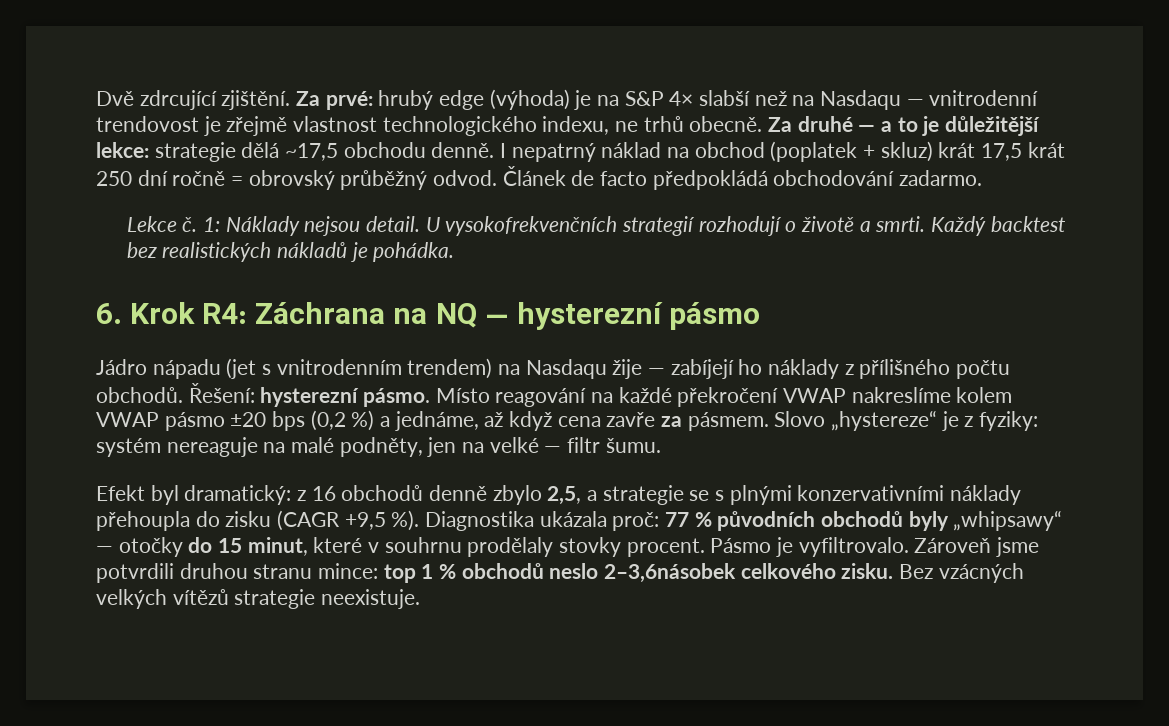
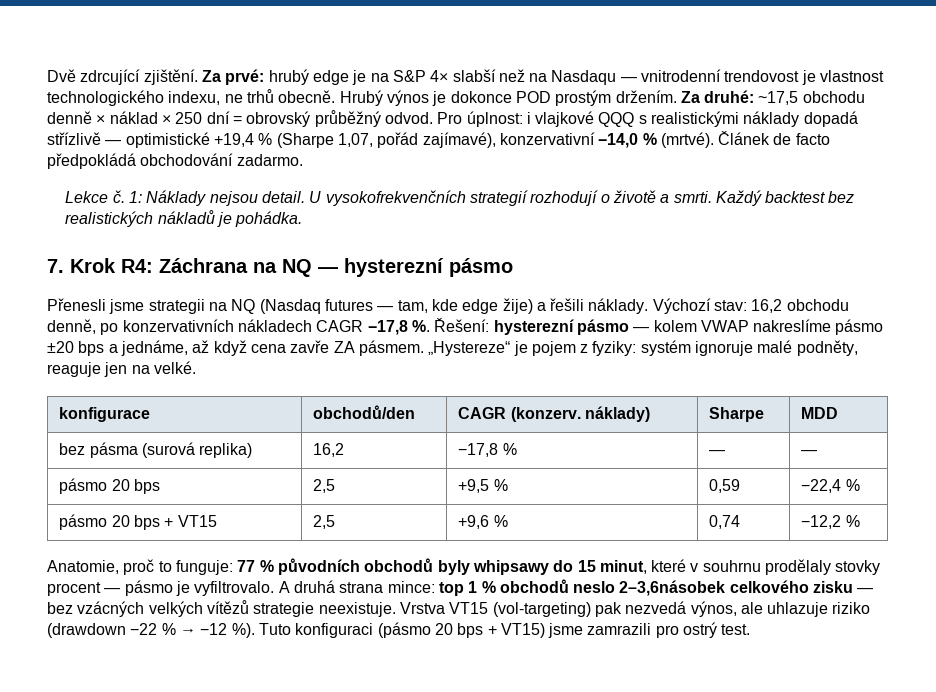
[489,89,570,110] (výhoda) -> (349, 77) none
[226,116,288,136] zřejmě -> (816, 77) none
[768,116,1041,136] [96,141,1065,162] Za druhé — a to je důležitější lekce: strategie dělá ~17,5 obchodu denně. I nepatrný náklad na obchod (poplatek + skluz) krát 17,5 krát -> [339,90,865,106] [47,111,171,124] Hrubý výnos je dokonce POD prostým držením. Za druhé: ~17,5 obchodu denně × náklad ×
[172,171,226,186] ročně -> (230, 117) none
(498, 178) none -> [437,111,858,127] [47,132,714,148] Pro úplnost: i vlajkové QQQ s realistickými náklady dopadá střízlivě — optimistické +19,4 % (Sharpe 1,07, pořád zajímavé), konzervativní −14,0 % (mrtvé).
[96,303,122,324] 6. -> [47,259,64,273] 7.
[96,358,1011,379] [96,383,1013,407] [96,412,159,427] Jádro nápadu (jet s vnitrodenním trendem) na Nasdaqu žije — zabíjejí ho náklady z přílišného počtu obchodů. Řešení: hysterezní pásmo. Místo reagování na každé překročení VWAP nakreslíme kolem VWAP -> [47,298,849,314] [47,318,832,335] Přenesli jsme strategii na NQ (Nasdaq futures — tam, kde edge žije) a řešili náklady. Výchozí stav: 16,2 obchodu denně, po konzervativních nákladech CAGR −17,8 %. Řešení: hysterezní pásmo — kolem VWAP nakreslíme
[310,410,375,431] (0,2 %) -> (105, 348) none
[661,410,959,431] za pásmem. Slovo „hystereze“ je -> [333,340,576,356] ZA pásmem. „Hystereze“ je pojem
[166,437,286,457] nereaguje na -> [695,341,754,356] ignoruje
(423, 447) none -> [47,362,101,377] reaguje
[489,437,661,453] [96,485,1022,505] [96,510,660,531] velké — filtr šumu. // Efekt byl dramatický: z 16 obchodů denně zbylo 2,5, a strategie se s plnými konzervativními náklady přehoupla do zisku (CAGR +9,5 %). Diagnostika ukázala proč: -> [153,361,196,374] [59,407,151,422] [313,405,416,419] [458,406,650,422] [709,407,765,422] [801,407,839,419] [59,442,253,458] [313,443,345,457] [458,443,517,457] [709,450,726,455] [801,450,818,455] [59,478,160,494] [313,479,336,493] [458,479,508,493] [709,479,741,493] [801,479,860,493] [59,514,217,530] [313,515,336,529] [458,515,508,529] [709,515,741,529] [801,515,860,529] [47,559,233,575] velké. // konfigurace | obchodů/den | CAGR (konzerv. náklady) | Sharpe | MDD // bez pásma (surová replika) | 16,2 | −17,8 % | — | — // pásmo 20 bps | 2,5 | +9,5 % | 0,59 | −22,4 % // pásmo 20 bps + VT15 | 2,5 | +9,6 % | 0,74 | −12,2 % // Anatomie, proč to funguje:
[953,510,1063,531] [96,537,183,557] „whipsawy“ — otočky -> [472,560,549,575] whipsawy
[626,537,1040,557] [96,563,313,583] procent. Pásmo je vyfiltrovalo. Zároveň jsme potvrdili druhou stranu -> [47,580,384,596] procent — pásmo je vyfiltrovalo. A druhá strana
[841,563,934,579] zisku. Bez -> [813,581,874,593] [47,602,73,614] zisku — bez
(421, 599) none -> [399,601,871,617] [47,622,751,638] Vrstva VT15 (vol-targeting) pak nezvedá výnos, ale uhlazuje riziko (drawdown −22 % → −12 %). Tuto konfiguraci (pásmo 20 bps + VT15) jsme zamrazili pro ostrý test.

